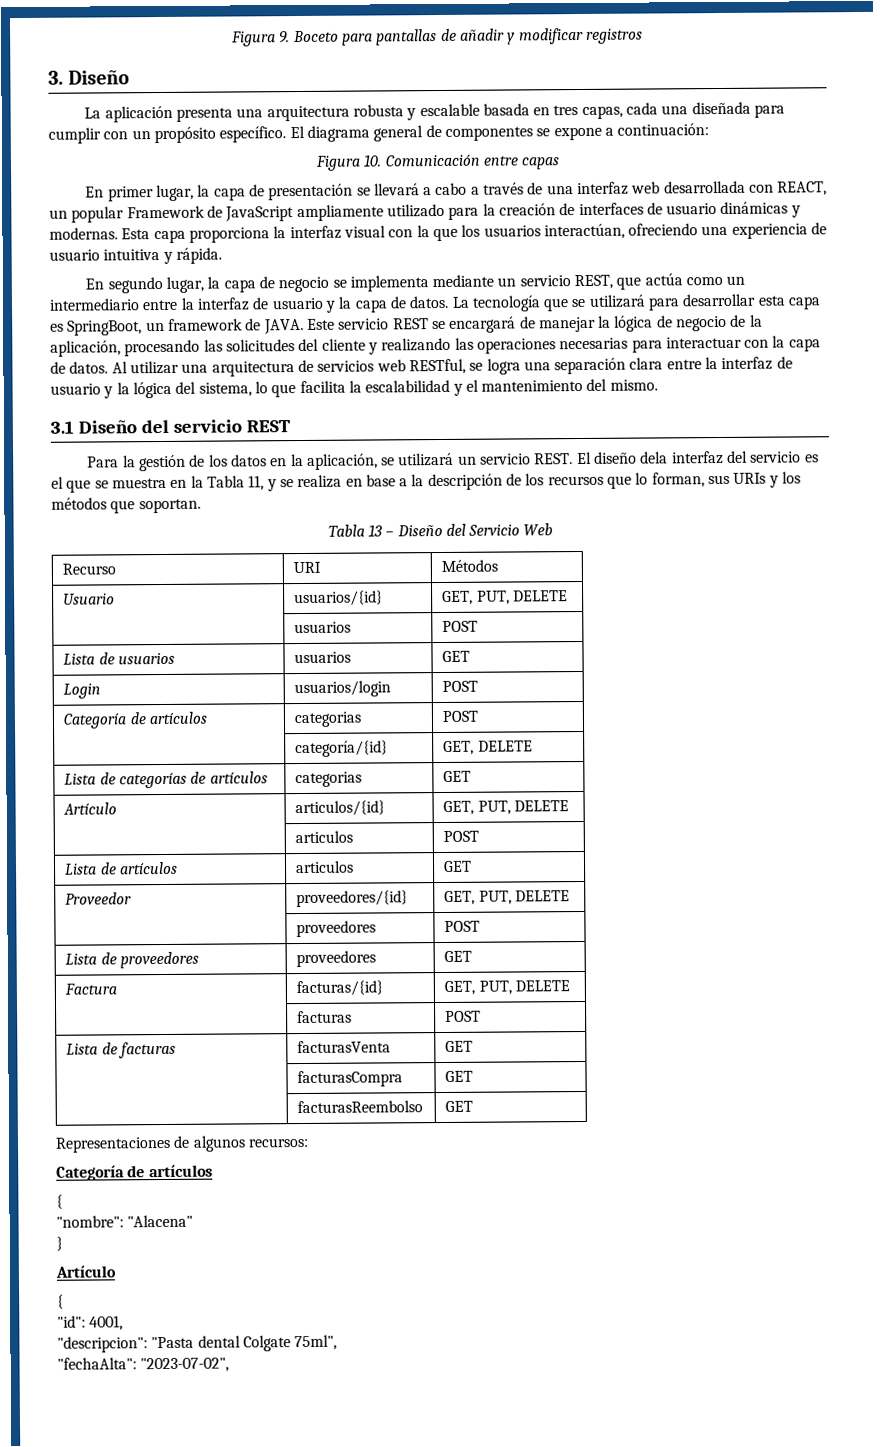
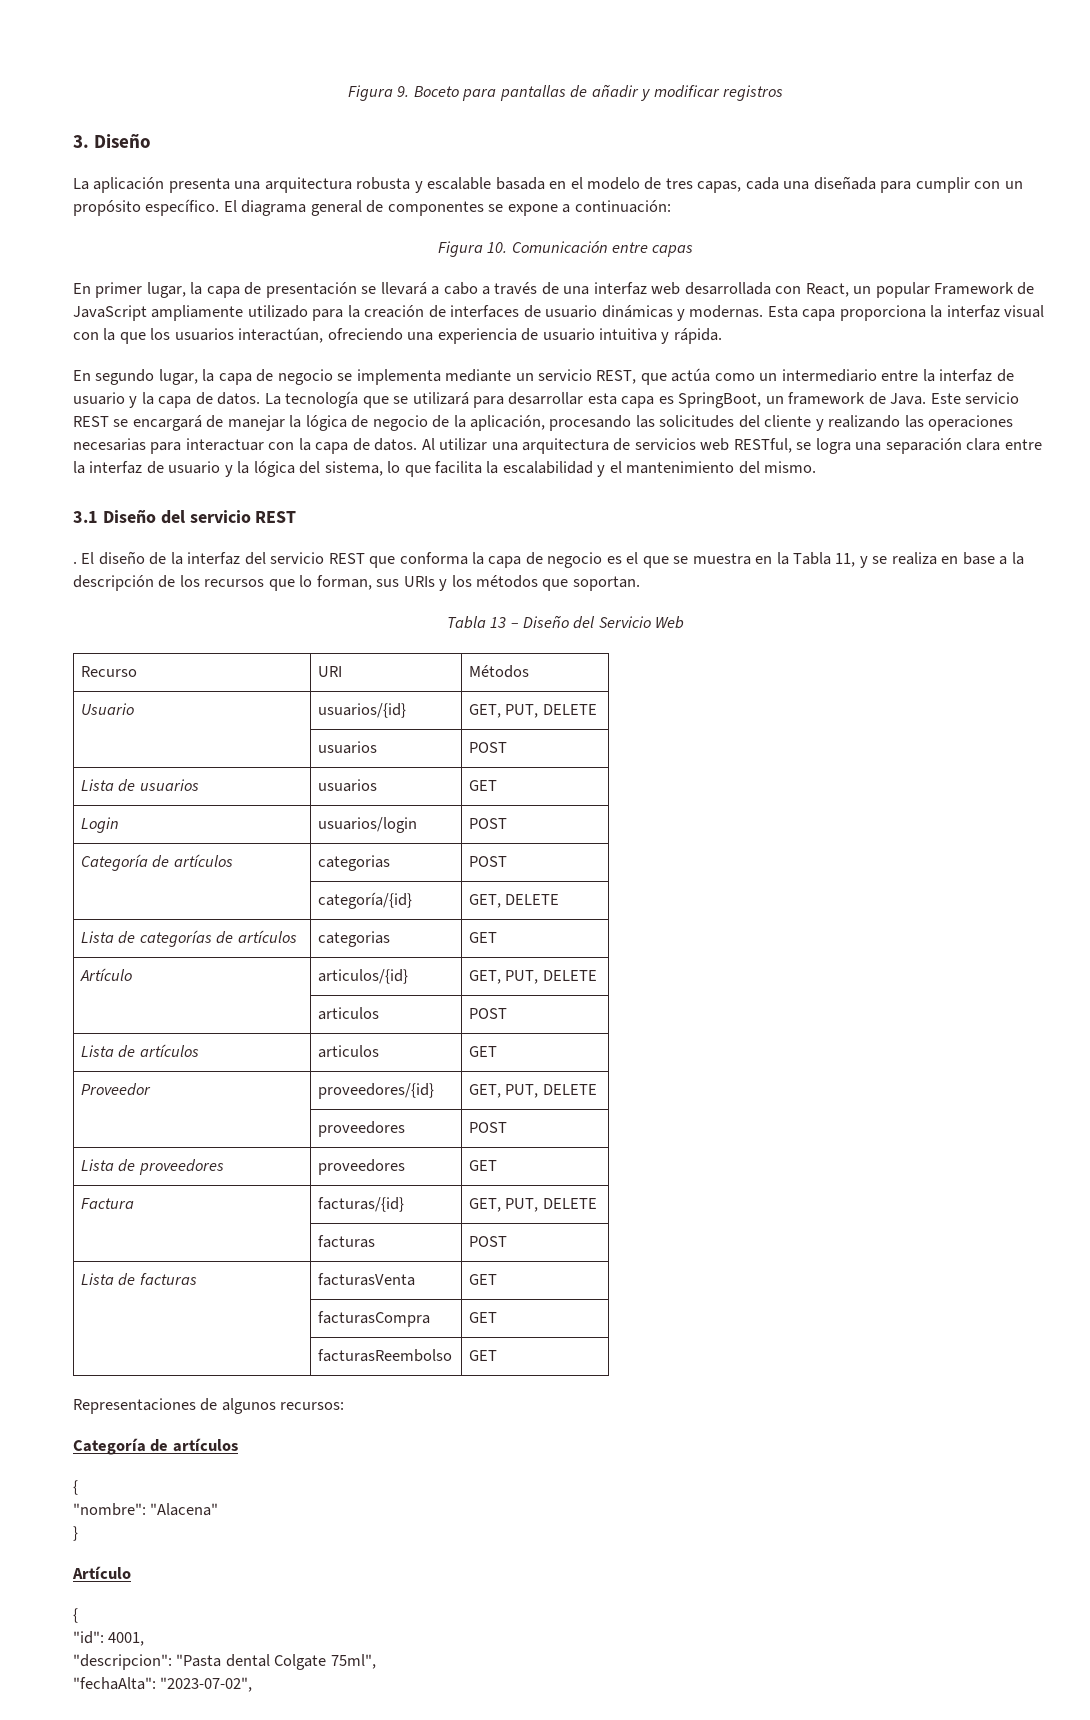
(551, 111) none -> [570,177,662,190] el modelo de
[777,181,828,196] REACT, -> [805,283,849,297] React,
[263,318,304,335] JAVA. -> [890,393,927,405] Java.
[87,450,802,472] Para la gestión de los datos en la aplicación, se utilizará un servicio REST. El diseño dela interfaz del servicio -> [73,551,603,568] . El diseño de la interfaz del servicio REST que conforma la capa de negocio

